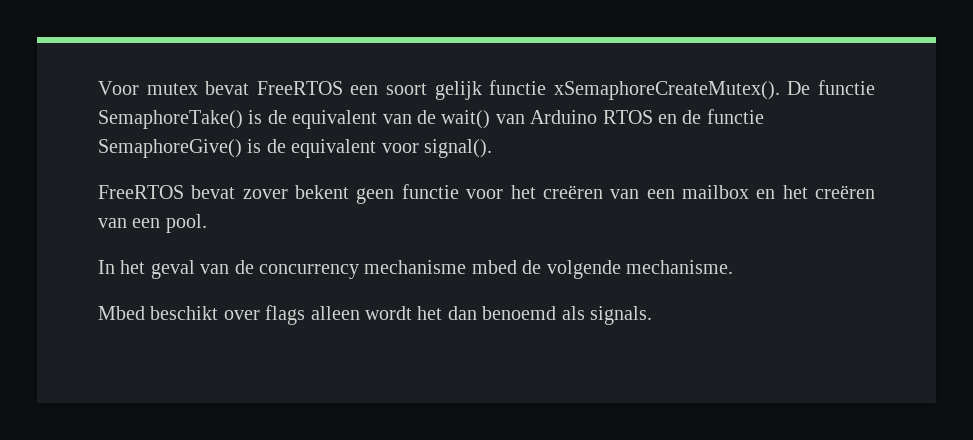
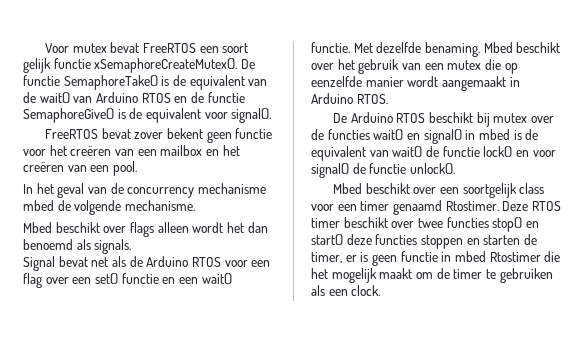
(652, 315) none -> [23,256,271,271] [23,273,232,288] [311,42,561,57] [311,59,518,74] [311,76,520,91] [311,93,388,104] [333,112,555,127] [311,129,539,144] [311,146,556,161] [311,163,455,178] [333,183,545,198] [311,200,561,215] [311,217,539,232] [311,234,537,249] [311,251,561,266] [311,268,553,283] [311,285,381,296] // Signal bevat net als de Arduino RTOS voor een flag over een set() functie en een wait() functie. Met dezelfde benaming. Mbed beschikt over het gebruik van een mutex die op eenzelfde manier wordt aangemaakt in Arduino RTOS. // De Arduino RTOS beschikt bij mutex over de functies wait() en signal() in mbed is de equivalent van wait() de functie lock() en voor signal() de functie unlock(). // Mbed beschikt over een soortgelijk class voor een timer genaamd Rtostimer. Deze RTOS timer beschikt over twee functies stop() en start() deze functies stoppen en starten de timer, er is geen functie in mbed Rtostimer die het mogelijk maakt om de timer te gebruiken als een clock.

